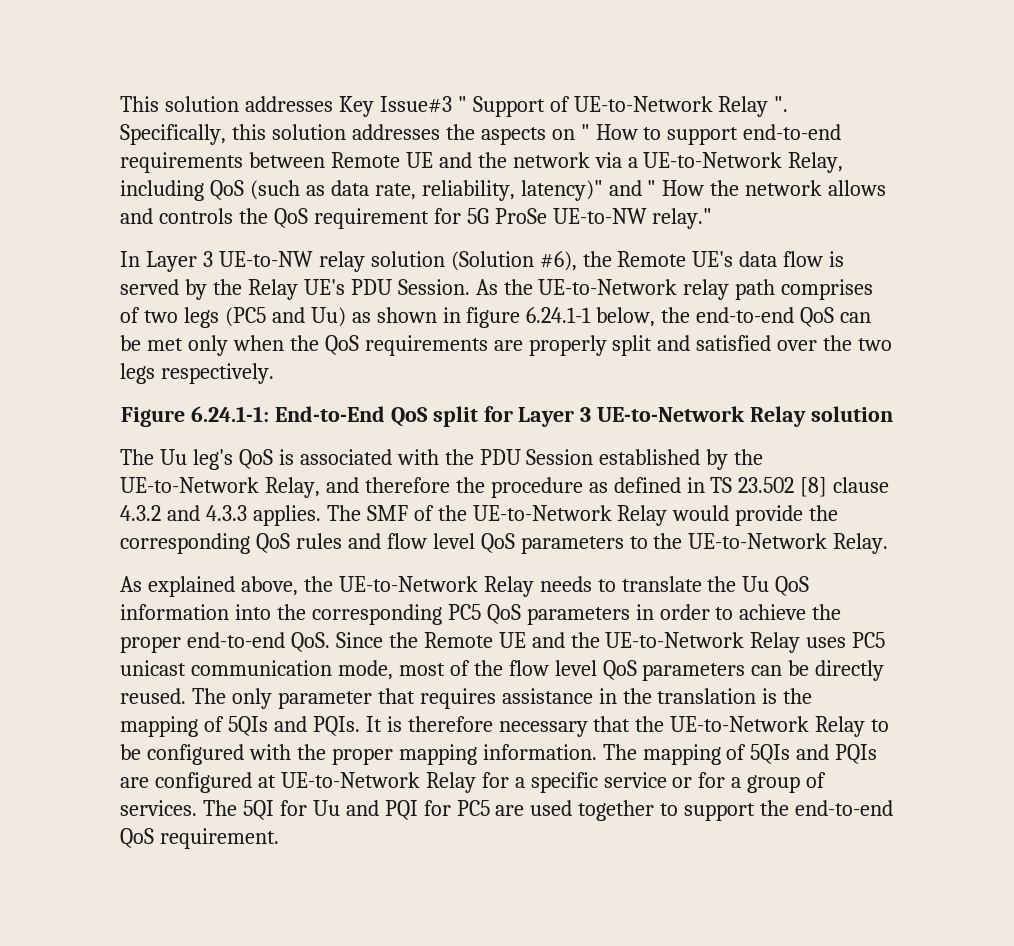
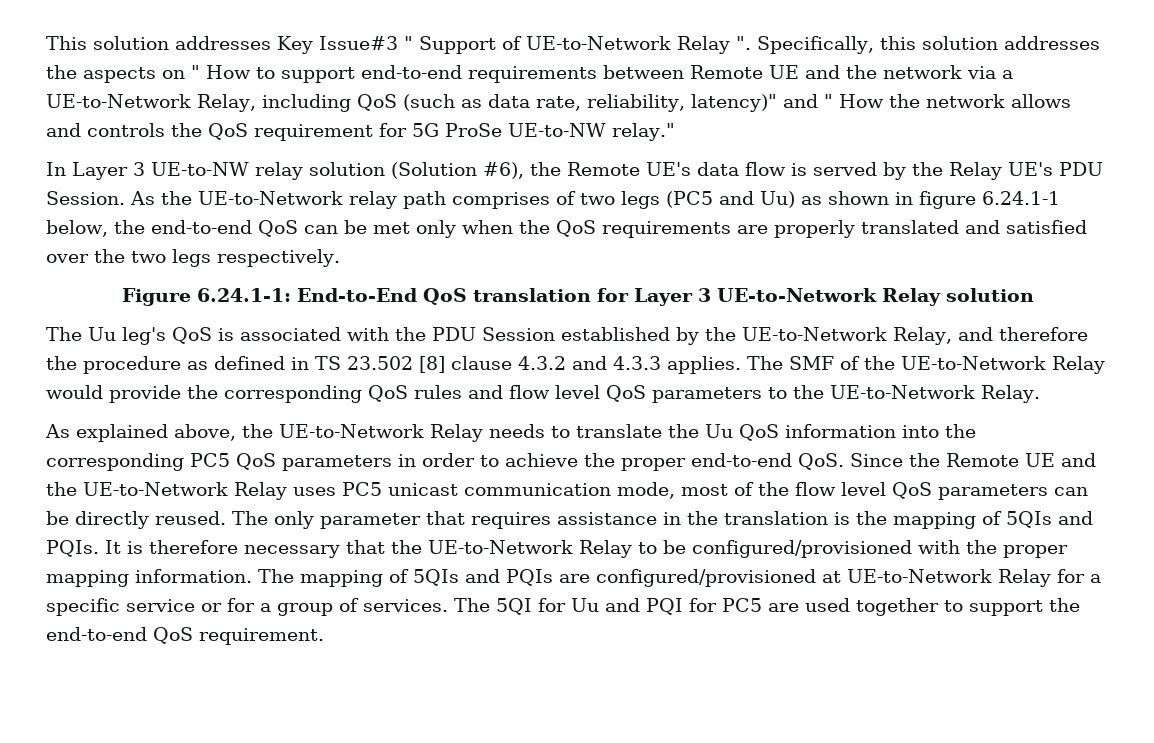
[612,335,653,356] split -> [860,220,959,234] translated
[432,406,478,427] split -> [472,288,591,302] translation
[146,744,244,765] configured -> [692,540,912,558] configured/provisioned
[154,772,252,793] configured -> [596,569,816,587] configured/provisioned

